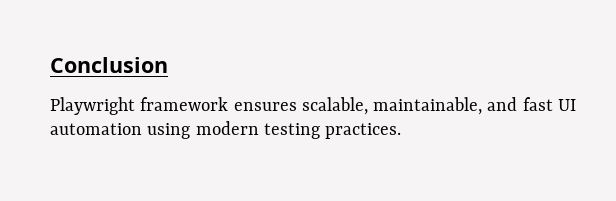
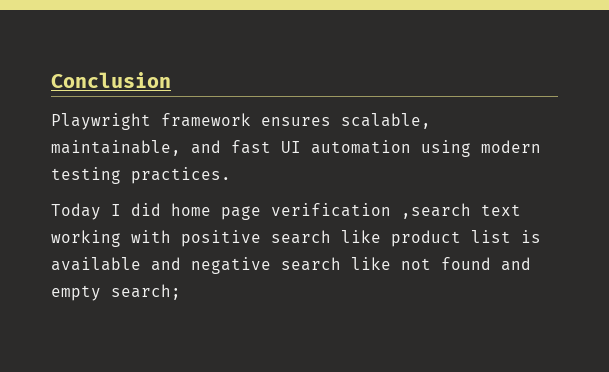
(402, 131) none -> [51,203,521,220] [51,230,541,247] [51,257,531,274] [51,284,181,301] // Today I did home page verification ,search text working with positive search like product list is available and negative search like not found and empty search;

